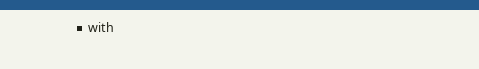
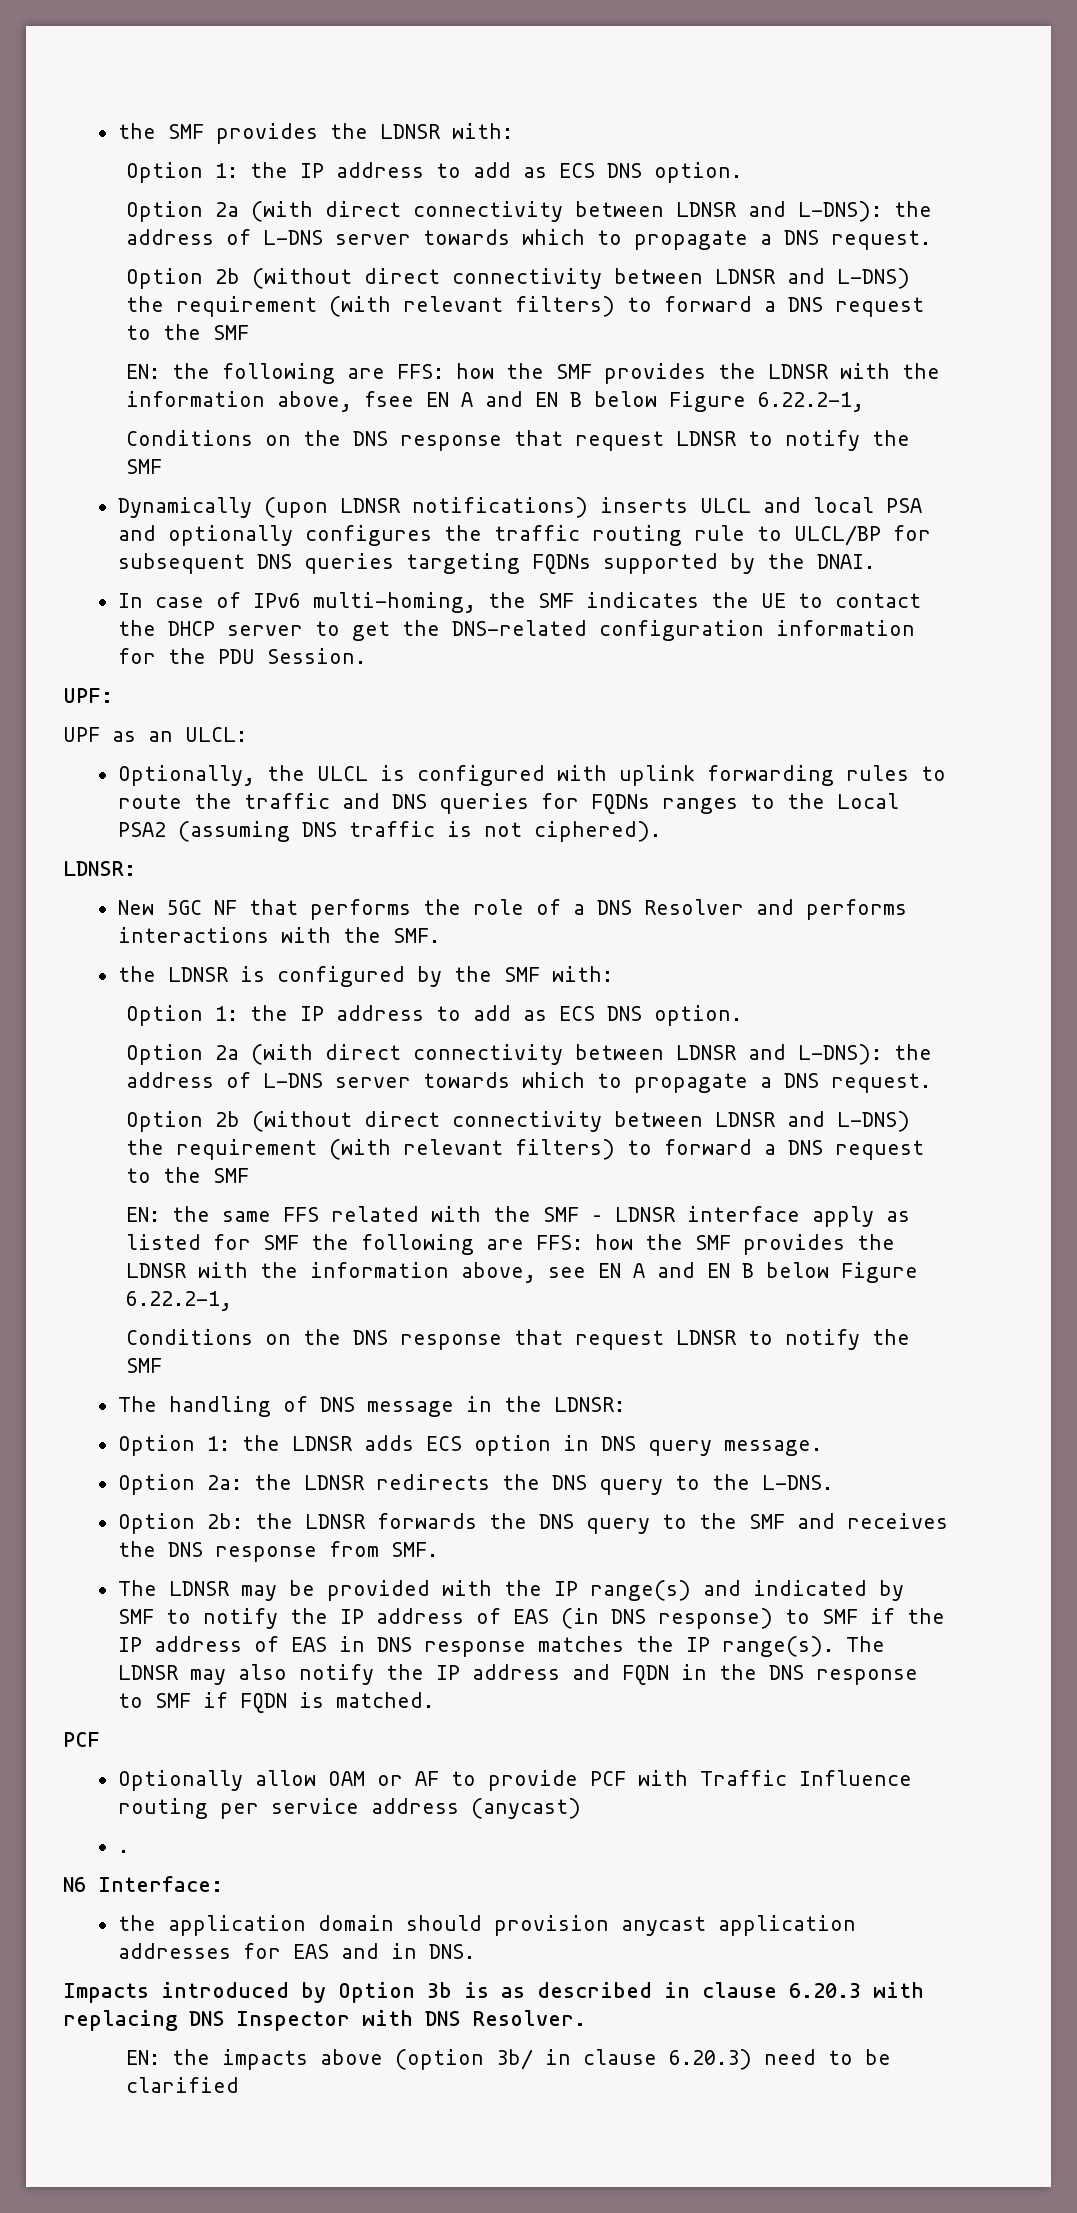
[87,22,114,32] with -> [118,123,514,144] [126,162,743,183] [126,201,933,222] [126,229,932,250] [126,268,911,289] [126,296,925,317] [126,324,250,340] [126,363,941,384] [126,391,865,412] [126,430,911,451] [126,459,163,474] [118,497,923,518] [118,525,932,546] [118,553,876,574] [118,592,922,613] [118,620,916,641] [118,648,367,664] [63,688,113,703] [63,727,247,742] [118,765,947,786] [118,793,900,814] [118,821,662,842] [63,861,136,876] [118,899,908,920] [118,927,441,943] [118,966,614,987] [126,1005,743,1026] [126,1044,933,1065] [126,1072,932,1093] [126,1111,911,1132] [126,1139,925,1160] [126,1167,250,1183] [126,1206,911,1227] [126,1234,896,1255] [126,1262,919,1283] [126,1291,233,1311] [126,1329,911,1350] [126,1358,163,1373] [118,1396,626,1417] [118,1435,823,1456] [118,1474,834,1495] [118,1513,949,1534] [118,1541,439,1562] [118,1580,905,1601] [118,1608,946,1629] [118,1636,886,1657] [118,1664,919,1685] [118,1692,435,1713] [63,1732,100,1747] [118,1770,913,1791] [118,1798,582,1819] [118,1850,130,1853] [63,1876,223,1892] [118,1915,857,1936] [118,1943,476,1959] [63,1982,924,2003] [63,2010,586,2031] [126,2049,892,2070] [126,2077,240,2093] the SMF provides the LDNSR with: // Option 1: the IP address to add as ECS DNS option. // Option 2a (with direct connectivity between LDNSR and L-DNS): the address of L-DNS server towards which to propagate a DNS request. // Option 2b (without direct connectivity between LDNSR and L-DNS) the requirement (with relevant filters) to forward a DNS request to the SMF // EN: the following are FFS: how the SMF provides the LDNSR with the information above, fsee EN A and EN B below Figure 6.22.2-1, // Conditions on the DNS response that request LDNSR to notify the SMF // Dynamically (upon LDNSR notifications) inserts ULCL and local PSA and optionally configures the traffic routing rule to ULCL/BP for subsequent DNS queries targeting FQDNs supported by the DNAI. // In case of IPv6 multi-homing, the SMF indicates the UE to contact the DHCP server to get the DNS-related configuration information for the PDU Session. // UPF: // UPF as an ULCL: // Optionally, the ULCL is configured with uplink forwarding rules to route the traffic and DNS queries for FQDNs ranges to the Local PSA2 (assuming DNS traffic is not ciphered). // LDNSR: // New 5GC NF that performs the role of a DNS Resolver and performs interactions with the SMF. // the LDNSR is configured by the SMF with: // Option 1: the IP address to add as ECS DNS option. // Option 2a (with direct connectivity between LDNSR and L-DNS): the address of L-DNS server towards which to propagate a DNS request. // Option 2b (without direct connectivity between LDNSR and L-DNS) the requirement (with relevant filters) to forward a DNS request to the SMF // EN: the same FFS related with the SMF – LDNSR interface apply as listed for SMF the following are FFS: how the SMF provides the LDNSR with the information above, see EN A and EN B below Figure 6.22.2-1, // Conditions on the DNS response that request LDNSR to notify the SMF // The handling of DNS message in the LDNSR: // Option 1: the LDNSR adds ECS option in DNS query message. // Option 2a: the LDNSR redirects the DNS query to the L-DNS. // Option 2b: the LDNSR forwards the DNS query to the SMF and receives the DNS response from SMF. // The LDNSR may be provided with the IP range(s) and indicated by SMF to notify the IP address of EAS (in DNS response) to SMF if the IP address of EAS in DNS response matches the IP range(s). The LDNSR may also notify the IP address and FQDN in the DNS response to SMF if FQDN is matched. // PCF // Optionally allow OAM or AF to provide PCF with Traffic Influence routing per service address (anycast) // . // N6 Interface: // the application domain should provision anycast application addresses for EAS and in DNS. // Impacts introduced by Option 3b is as described in clause 6.20.3 with replacing DNS Inspector with DNS Resolver. // EN: the impacts above (option 3b/ in clause 6.20.3) need to be clarified

